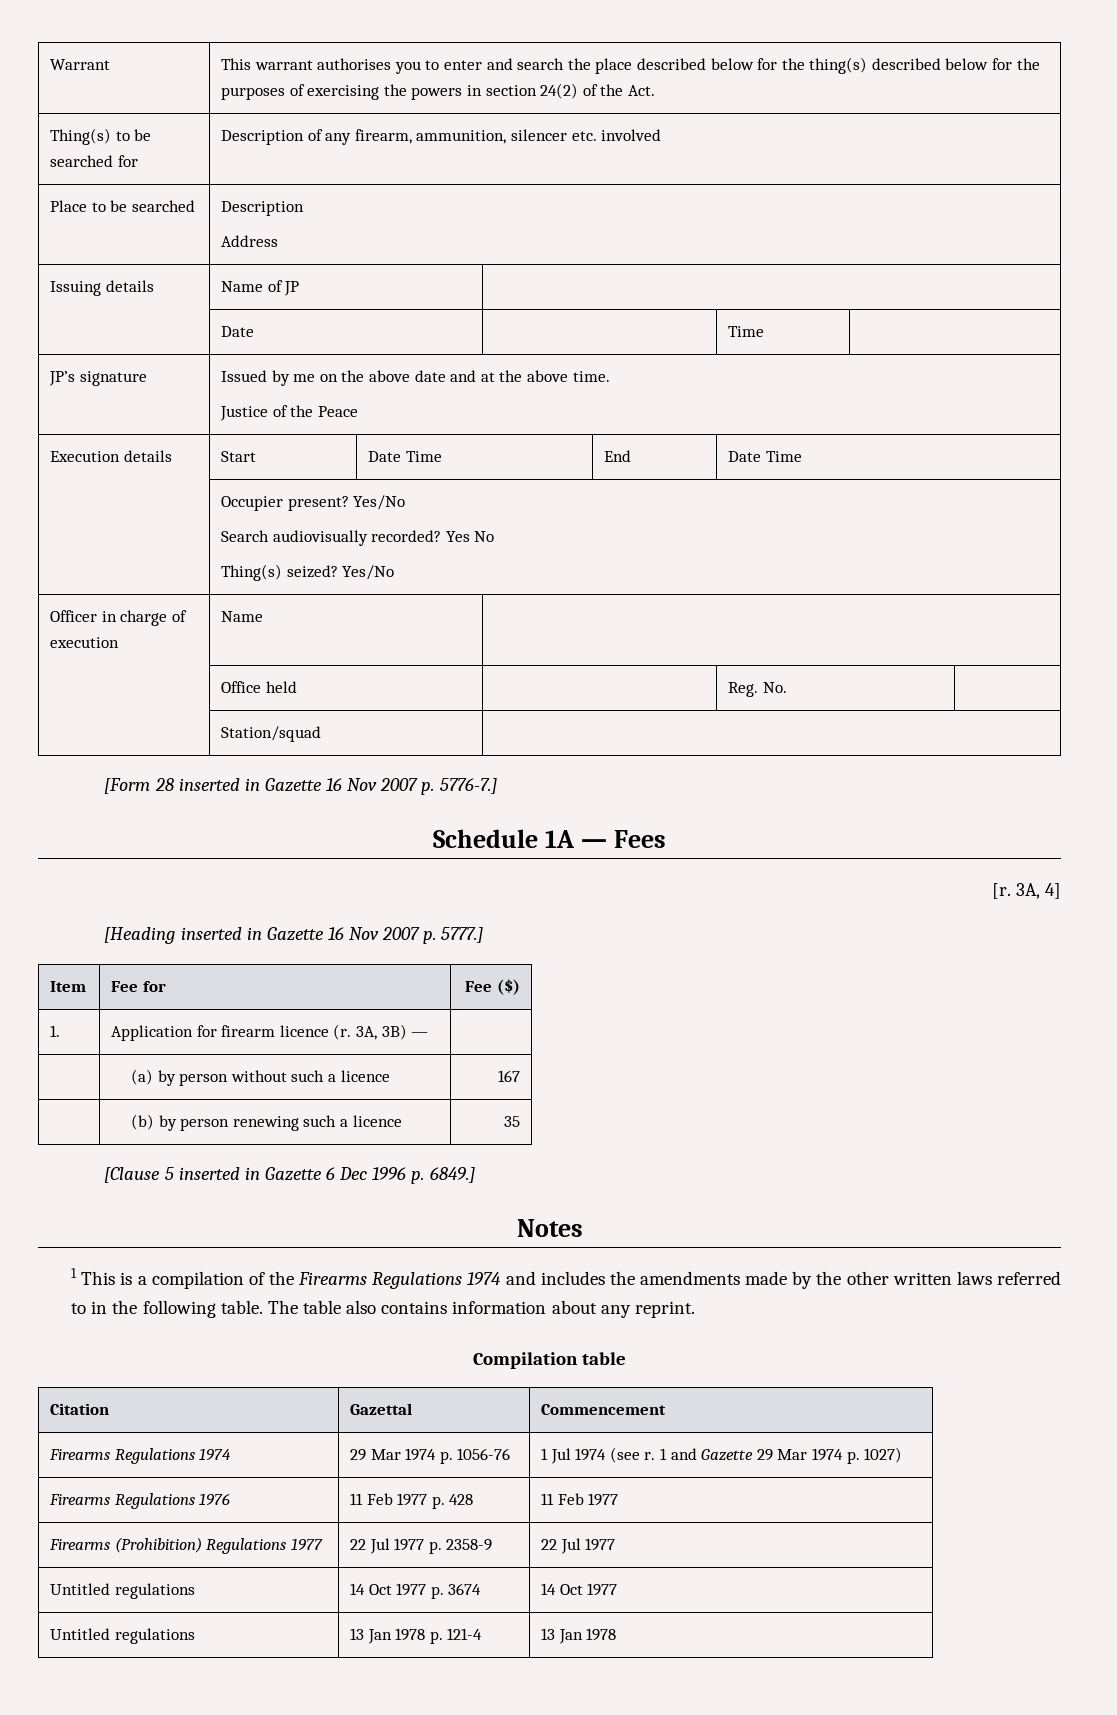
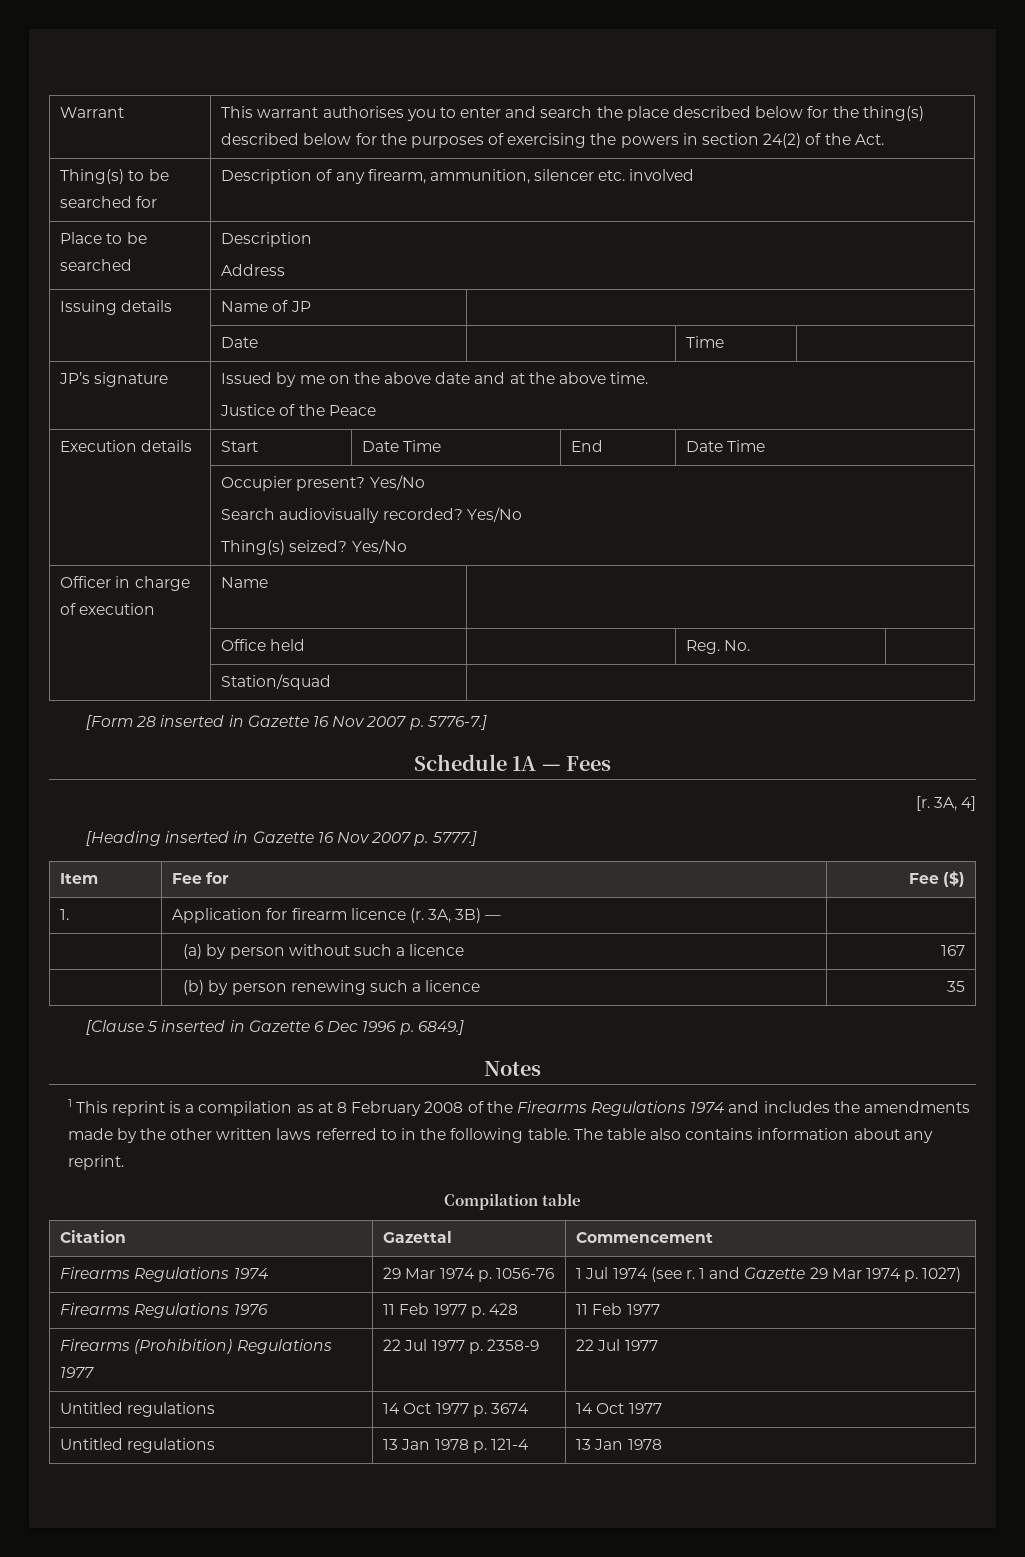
[445,531,495,542] Yes No -> [466,507,522,522] Yes/No
(116, 1278) none -> [111,1101,165,1116] reprint
(244, 1280) none -> [296,1101,464,1116] as at 8 February 2008

